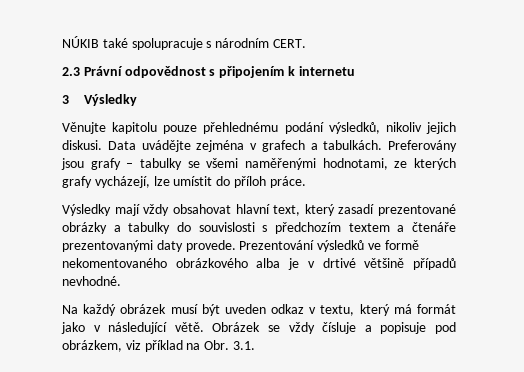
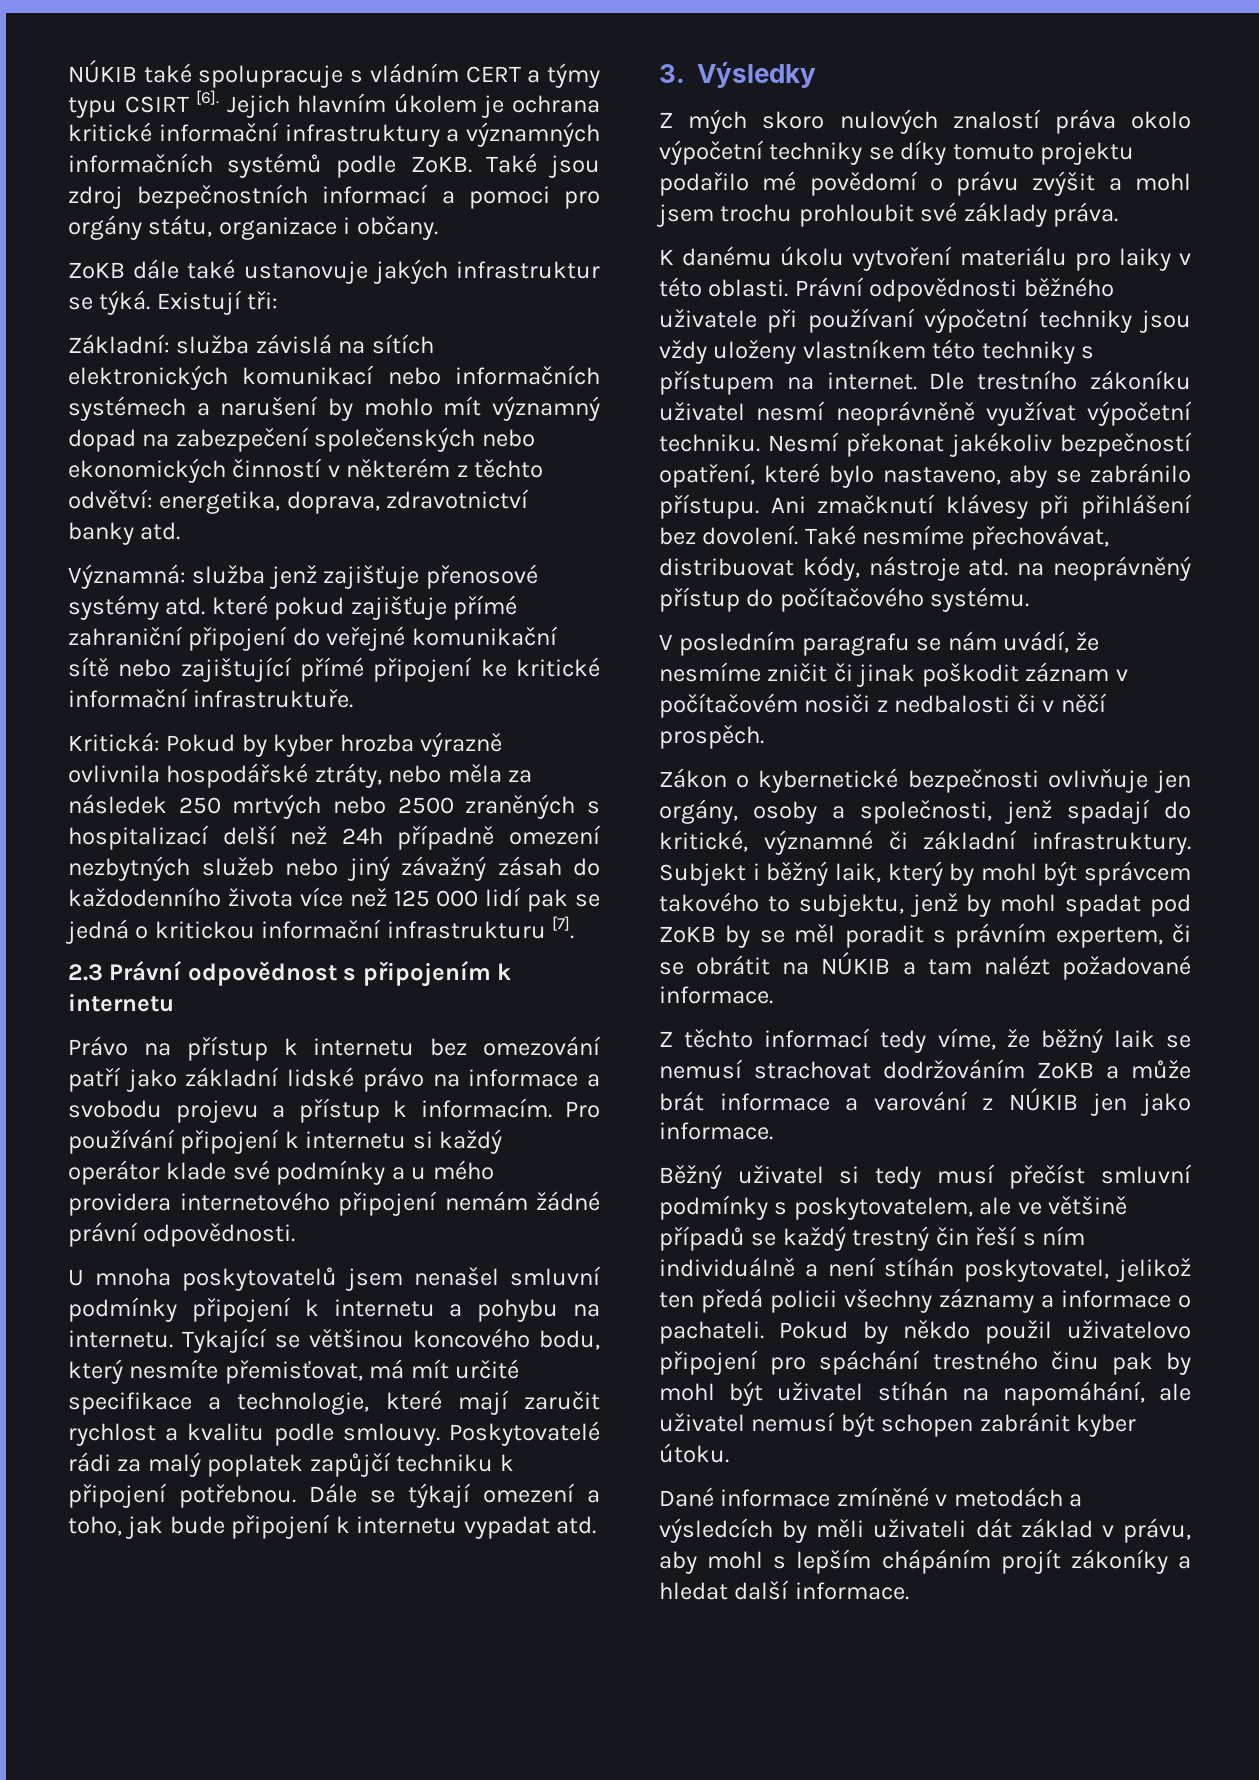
[215,38,306,48] národním CERT. -> [369,63,600,88] [68,90,600,118] [68,122,600,147] [68,153,600,178] [68,184,600,209] [68,215,438,240] [68,259,600,284] [68,290,279,315] [68,334,434,354] [68,365,600,390] [68,396,600,421] [68,427,535,452] [68,458,544,483] [68,489,530,514] [68,522,181,545] [68,564,538,589] [68,595,518,620] [68,626,558,651] [68,657,600,682] [68,688,354,708] [68,732,503,757] [68,763,533,788] [68,794,600,819] [68,825,601,850] [68,856,600,881] [68,887,600,912] [65,916,575,944] vládním CERT a týmy typu CSIRT [6]. Jejich hlavním úkolem je ochrana kritické informační infrastruktury a významných informačních systémů podle ZoKB. Také jsou zdroj bezpečnostních informací a pomoci pro orgány státu, organizace i občany. // ZoKB dále také ustanovuje jakých infrastruktur se týká. Existují tři: // Základní: služba závislá na sítích elektronických komunikací nebo informačních systémech a narušení by mohlo mít významný dopad na zabezpečení společenských nebo ekonomických činností v některém z těchto odvětví: energetika, doprava, zdravotnictví banky atd. // Významná: služba jenž zajišťuje přenosové systémy atd. které pokud zajišťuje přímé zahraniční připojení do veřejné komunikační sítě nebo zajištující přímé připojení ke kritické informační infrastruktuře. // Kritická: Pokud by kyber hrozba výrazně ovlivnila hospodářské ztráty, nebo měla za následek 250 mrtvých nebo 2500 zraněných s hospitalizací delší než 24h případně omezení nezbytných služeb nebo jiný závažný zásah do každodenního života více než 125 000 lidí pak se jedná o kritickou informační infrastrukturu [7].
[62,94,138,106] [62,122,456,134] [62,140,457,152] [61,158,457,170] [62,176,306,188] [62,204,456,216] [62,222,457,234] [62,240,419,252] [62,258,457,270] [62,276,121,286] [62,304,456,316] [61,322,457,334] [62,340,255,352] 3 Výsledky // Věnujte kapitolu pouze přehlednému podání výsledků, nikoliv jejich diskusi. Data uvádějte zejména v grafech a tabulkách. Preferovány jsou grafy – tabulky se všemi naměřenými hodnotami, ze kterých grafy vycházejí, lze umístit do příloh práce. // Výsledky mají vždy obsahovat hlavní text, který zasadí prezentované obrázky a tabulky do souvislosti s předchozím textem a čtenáře prezentovanými daty provede. Prezentování výsledků ve formě nekomentovaného obrázkového alba je v drtivé většině případů nevhodné. // Na každý obrázek musí být uveden odkaz v textu, který má formát jako v následující větě. Obrázek se vždy čísluje a popisuje pod obrázkem, viz příklad na Obr. 3.1. -> [68,1036,601,1061] [68,1067,600,1092] [68,1098,600,1123] [68,1129,503,1154] [68,1160,494,1185] [68,1191,600,1216] [68,1222,296,1247] [68,1266,601,1291] [68,1297,600,1322] [68,1328,600,1353] [68,1359,520,1384] [68,1390,600,1415] [68,1421,600,1446] [68,1452,514,1477] [68,1483,600,1508] [68,1514,597,1539] [659,62,816,88] [659,109,1191,134] [659,140,1135,165] [659,171,1191,196] [656,202,1119,227] [659,246,1191,271] [659,277,1114,302] [659,308,1191,333] [659,339,1095,364] [659,370,1191,395] [659,401,1192,426] [659,432,1192,457] [659,463,1191,488] [659,494,1192,519] [659,525,1109,550] [659,556,1191,581] [659,587,1030,612] [659,631,1099,656] [659,662,1128,687] [659,693,1107,718] [659,725,764,749] [659,768,1191,793] [659,799,1191,824] [659,830,1191,855] [659,861,1191,886] [659,892,1191,917] [659,923,1191,948] [659,952,1191,980] [659,986,773,1004] [659,1028,1191,1053] [659,1059,1191,1079] [659,1088,1191,1116] [659,1122,773,1140] [659,1164,1192,1189] [659,1195,1128,1220] [659,1226,1086,1251] [659,1257,1191,1282] [659,1288,1191,1313] [659,1320,1191,1344] [659,1350,1191,1375] [659,1381,1191,1406] [659,1412,1137,1437] [659,1443,729,1463] [659,1487,1083,1507] [659,1518,1191,1543] [659,1549,1191,1574] [659,1580,909,1600] Právo na přístup k internetu bez omezování patří jako základní lidské právo na informace a svobodu projevu a přístup k informacím. Pro používání připojení k internetu si každý operátor klade své podmínky a u mého providera internetového připojení nemám žádné právní odpovědnosti. // U mnoha poskytovatelů jsem nenašel smluvní podmínky připojení k internetu a pohybu na internetu. Tykající se většinou koncového bodu, který nesmíte přemisťovat, má mít určité specifikace a technologie, které mají zaručit rychlost a kvalitu podle smlouvy. Poskytovatelé rádi za malý poplatek zapůjčí techniku k připojení potřebnou. Dále se týkají omezení a toho, jak bude připojení k internetu vypadat atd. // 3. Výsledky // Z mých skoro nulových znalostí práva okolo výpočetní techniky se díky tomuto projektu podařilo mé povědomí o právu zvýšit a mohl jsem trochu prohloubit své základy práva. // K danému úkolu vytvoření materiálu pro laiky v této oblasti. Právní odpovědnosti běžného uživatele při používaní výpočetní techniky jsou vždy uloženy vlastníkem této techniky s přístupem na internet. Dle trestního zákoníku uživatel nesmí neoprávněně využívat výpočetní techniku. Nesmí překonat jakékoliv bezpečností opatření, které bylo nastaveno, aby se zabránilo přístupu. Ani zmačknutí klávesy při přihlášení bez dovolení. Také nesmíme přechovávat, distribuovat kódy, nástroje atd. na neoprávněný přístup do počítačového systému. // V posledním paragrafu se nám uvádí, že nesmíme zničit či jinak poškodit záznam v počítačovém nosiči z nedbalosti či v něčí prospěch. // Zákon o kybernetické bezpečnosti ovlivňuje jen orgány, osoby a společnosti, jenž spadají do kritické, významné či základní infrastruktury. Subjekt i běžný laik, který by mohl být správcem takového to subjektu, jenž by mohl spadat pod ZoKB by se měl poradit s právním expertem, či se obrátit na NÚKIB a tam nalézt požadované informace. // Z těchto informací tedy víme, že běžný laik se nemusí strachovat dodržováním ZoKB a může brát informace a varování z NÚKIB jen jako informace. // Běžný uživatel si tedy musí přečíst smluvní podmínky s poskytovatelem, ale ve většině případů se každý trestný čin řeší s ním individuálně a není stíhán poskytovatel, jelikož ten předá policii všechny záznamy a informace o pachateli. Pokud by někdo použil uživatelovo připojení pro spáchání trestného činu pak by mohl být uživatel stíhán na napomáhání, ale uživatel nemusí být schopen zabránit kyber útoku. // Dané informace zmíněné v metodách a výsledcích by měli uživateli dát základ v právu, aby mohl s lepším chápáním projít zákoníky a hledat další informace.

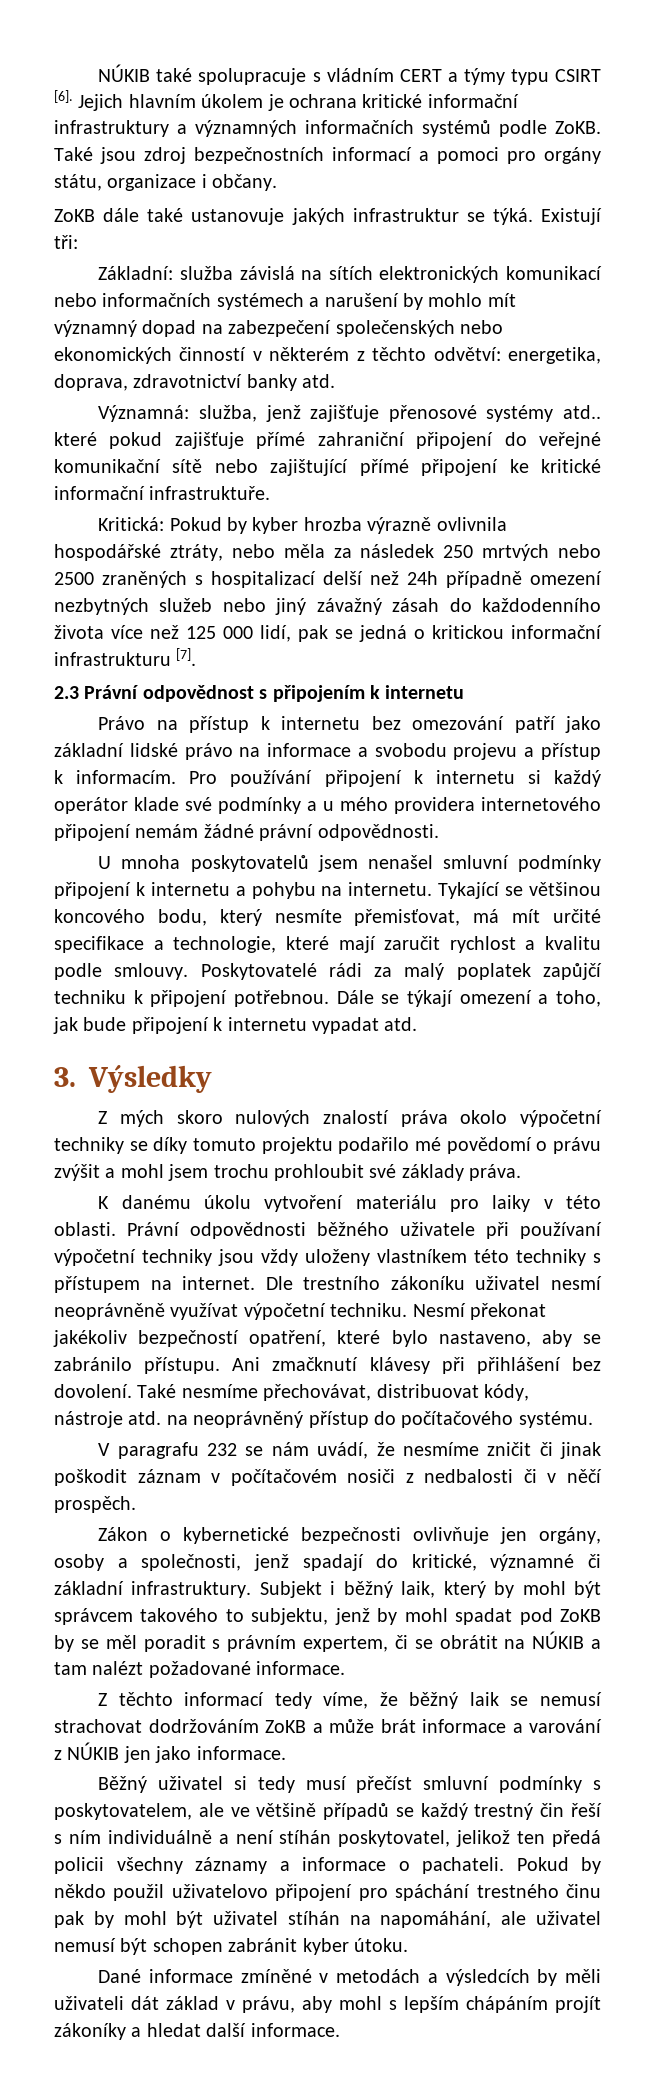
[192,565,266,584] služba -> [198,405,257,422] služba,
[165,597,206,615] atd. -> [563,405,601,419] atd..
[485,887,522,907] lidí -> [260,625,291,642] lidí,
[679,631,910,656] posledním paragrafu -> [117,1442,238,1459] paragrafu 232

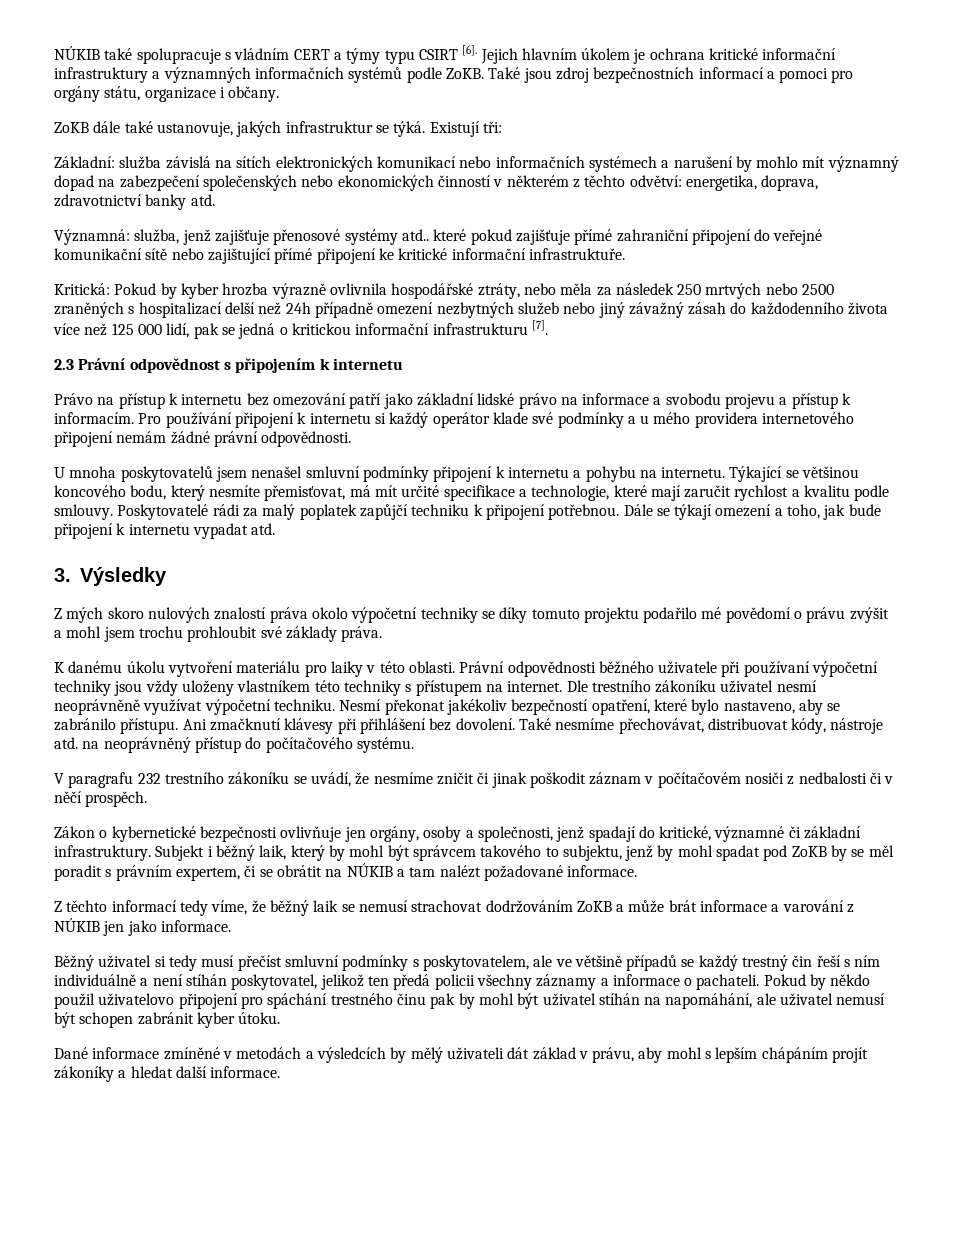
[191,208,285,225] ustanovuje -> [156,122,233,137] ustanovuje,
[438,882,501,899] Tykající -> [729,466,783,482] Týkající
[245,1442,309,1456] se nám -> [164,772,307,785] trestního zákoníku se
[565,1969,601,1983] měli -> [410,1047,443,1063] mělý

